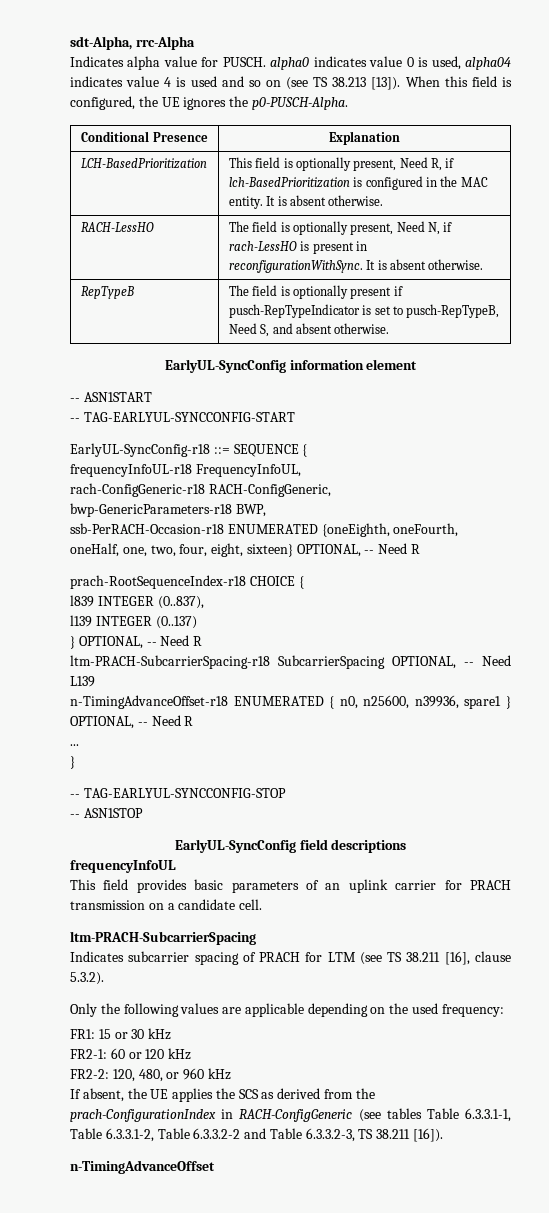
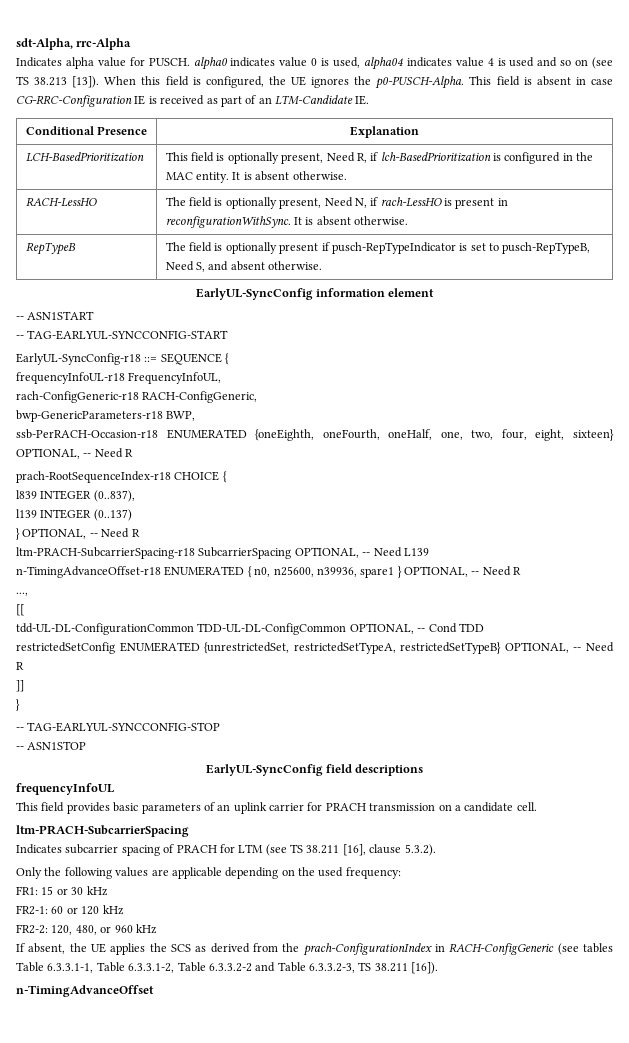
(348, 103) none -> [469,76,613,86] [16,95,370,107] This field is absent in case CG-RRC-Configuration IE is received as part of an LTM-Candidate IE.
[70,744,79,746] ... -> [16,592,28,596] [16,604,25,616] [16,623,484,635] [16,642,614,654] [16,662,24,670] [16,680,24,692] ..., // [[ // tdd-UL-DL-ConfigurationCommon TDD-UL-DL-ConfigCommon OPTIONAL, -- Cond TDD // restrictedSetConfig ENUMERATED {unrestrictedSet, restrictedSetTypeA, restrictedSetTypeB} OPTIONAL, -- Need R // ]]

